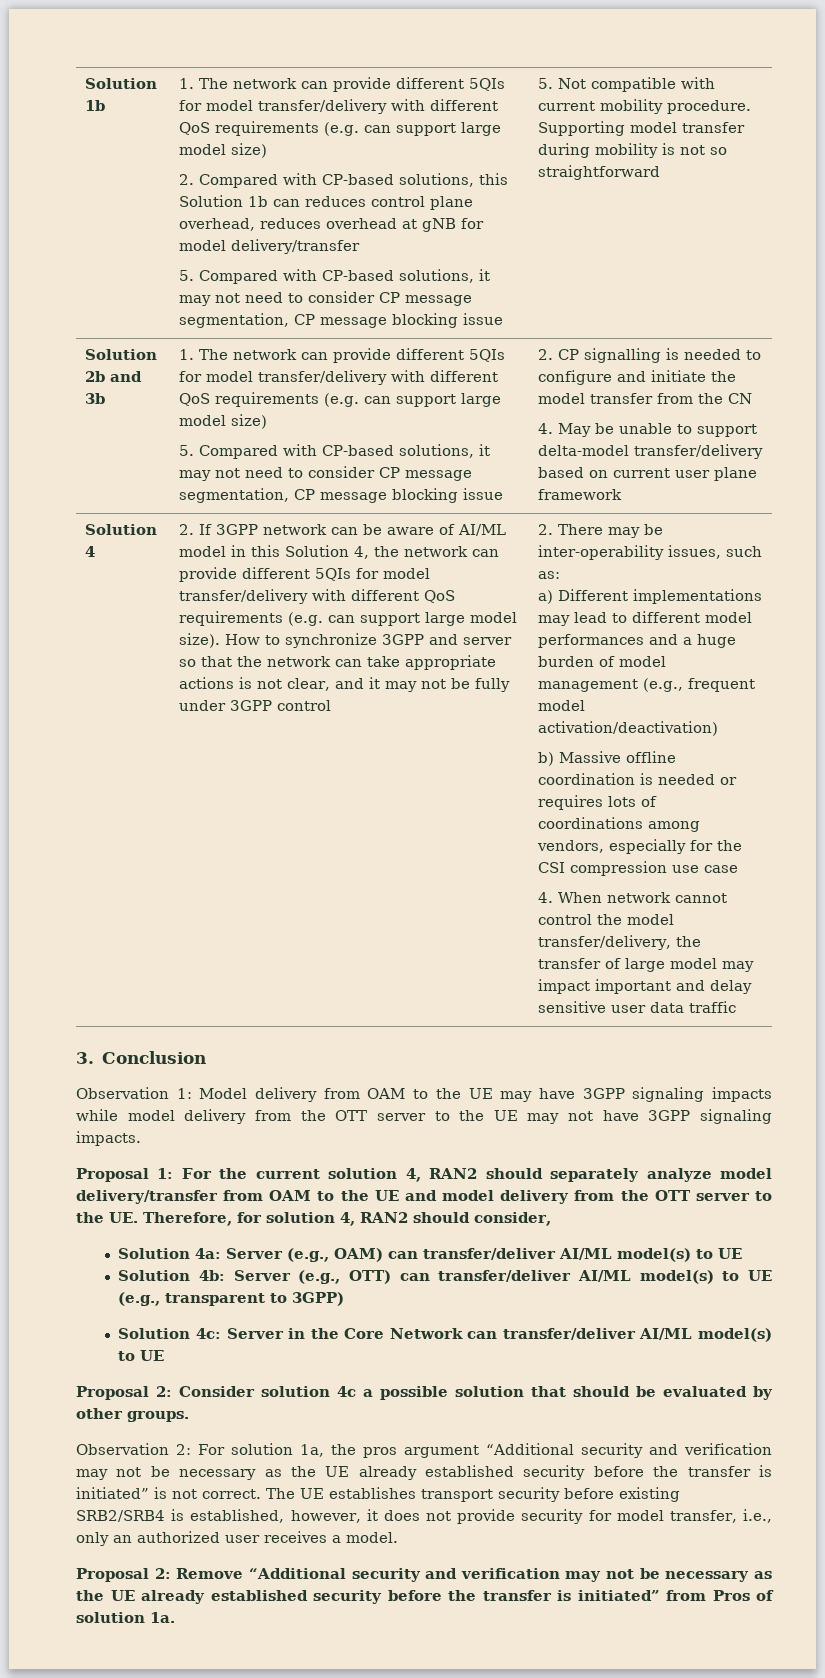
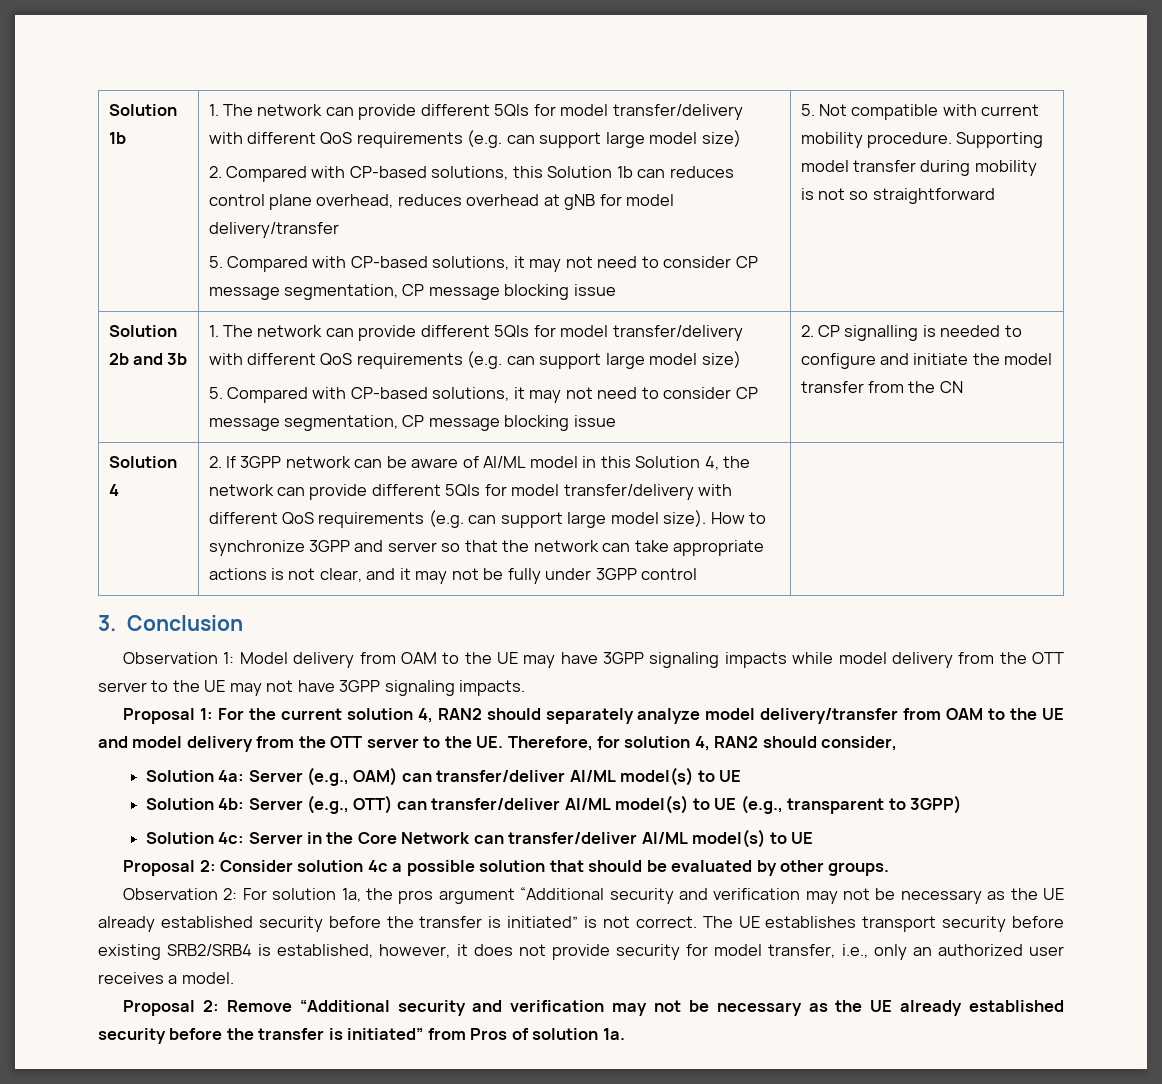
[538,423,758,437] [538,444,764,459] [538,467,758,481] [538,489,623,500] // 4. May be unable to support delta-model transfer/delivery based on current user plane framework -> (963, 387) none
[538,524,664,538] [538,545,763,560] [538,571,561,579] [538,589,763,604] [538,611,753,626] [538,634,737,648] [538,656,667,667] [538,678,756,692] [538,700,586,711] [538,721,719,736] [538,751,677,766] [538,773,738,785] [538,795,658,810] [538,817,701,832] [537,839,743,854] [538,861,739,876] [538,892,728,903] [538,914,675,925] [538,935,702,950] [538,958,755,972] [538,979,753,994] [538,1001,737,1013] 2. There may be inter-operability issues, such as: // a) Different implementations may lead to different model performances and a huge burden of model management (e.g., frequent model activation/deactivation) // b) Massive offline coordination is needed or requires lots of coordinations among vendors, especially for the CSI compression use case // 4. When network cannot control the model transfer/delivery, the transfer of large model may impact important and delay sensitive user data traffic -> (698, 574) none

